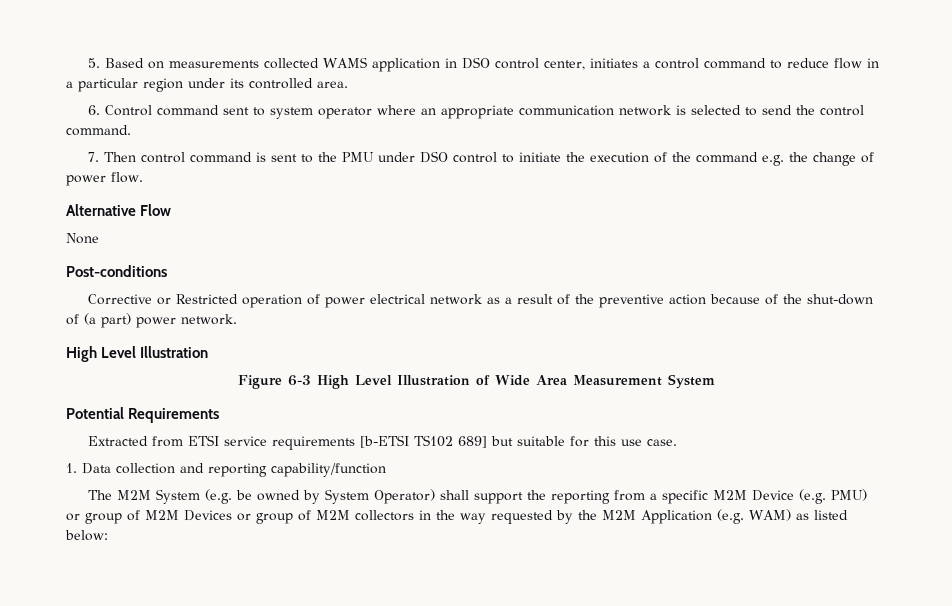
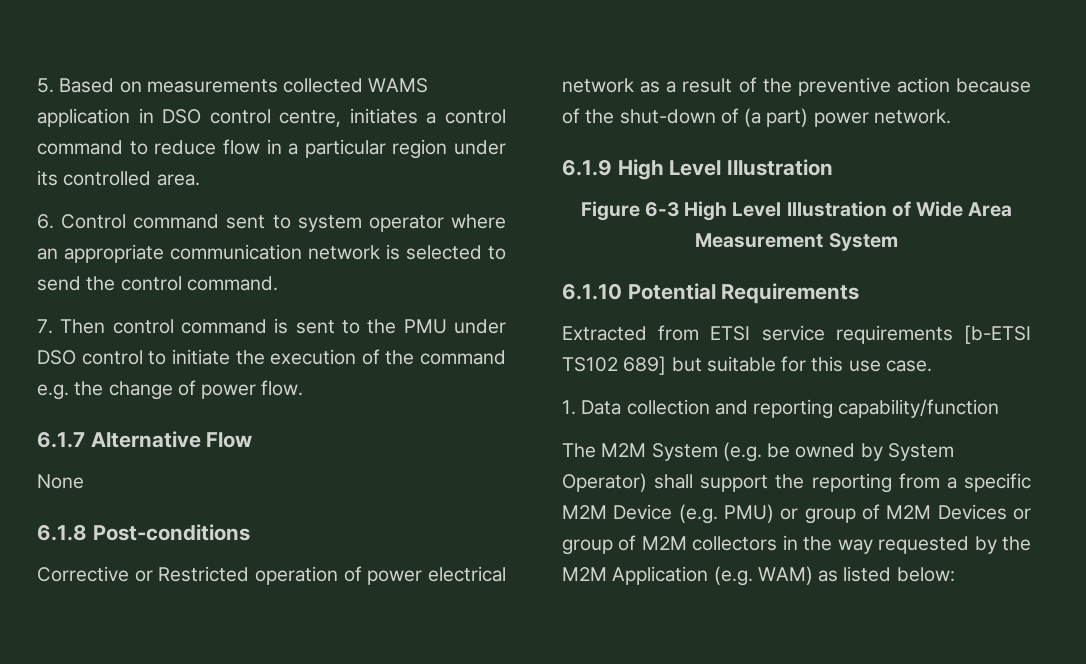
[544,60,586,70] center, -> [279,110,342,127] centre,
(143, 177) none -> [37,431,85,448] 6.1.7
(99, 238) none -> [37,524,87,541] 6.1.8
(237, 319) none -> [562,159,612,176] 6.1.9
(715, 381) none -> [562,283,622,300] 6.1.10

